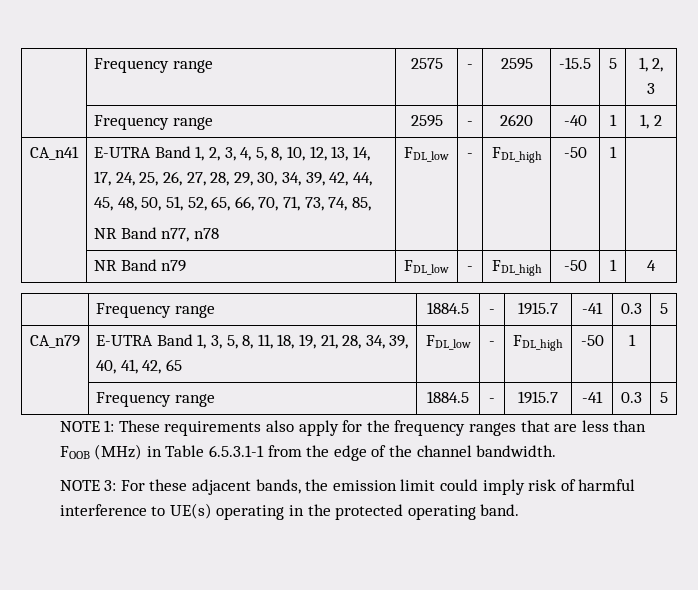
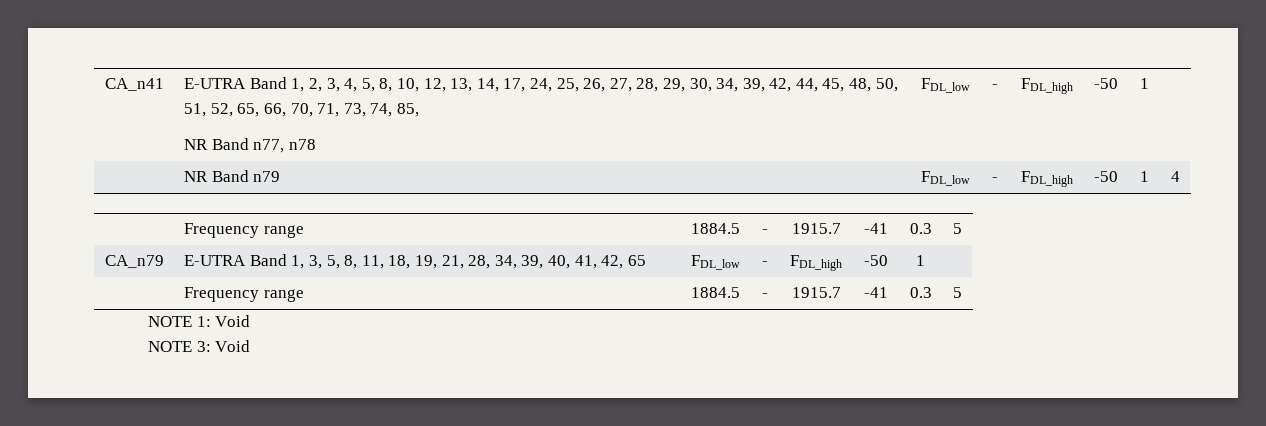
[94,58,213,73] [410,58,443,69] [467,64,473,69] [500,58,533,70] [559,57,591,69] [608,58,617,69] [638,57,664,72] [647,83,655,94] [94,115,213,130] [410,115,443,127] [467,121,473,126] [500,114,533,126] [563,115,587,126] [609,114,617,126] [640,114,662,129] | Frequency range | 2575 | - | 2595 | -15.5 | 5 | 1, 2, 3 // | Frequency range | 2595 | - | 2620 | -40 | 1 | 1, 2 // -> (105, 84) none
[118,420,647,436] [59,444,557,461] [59,479,636,495] [59,503,520,520] These requirements also apply for the frequency ranges that are less than FOOB (MHz) in Table 6.5.3.1-1 from the edge of the channel bandwidth. // NOTE 3: For these adjacent bands, the emission limit could imply risk of harmful interference to UE(s) operating in the protected operating band. -> [215,315,251,327] [148,340,251,352] Void // NOTE 3: Void

